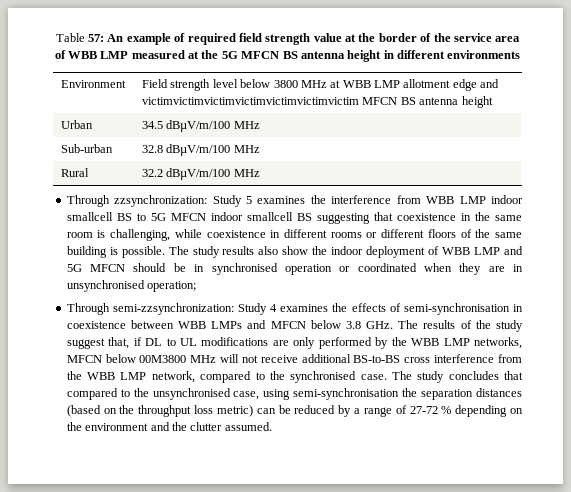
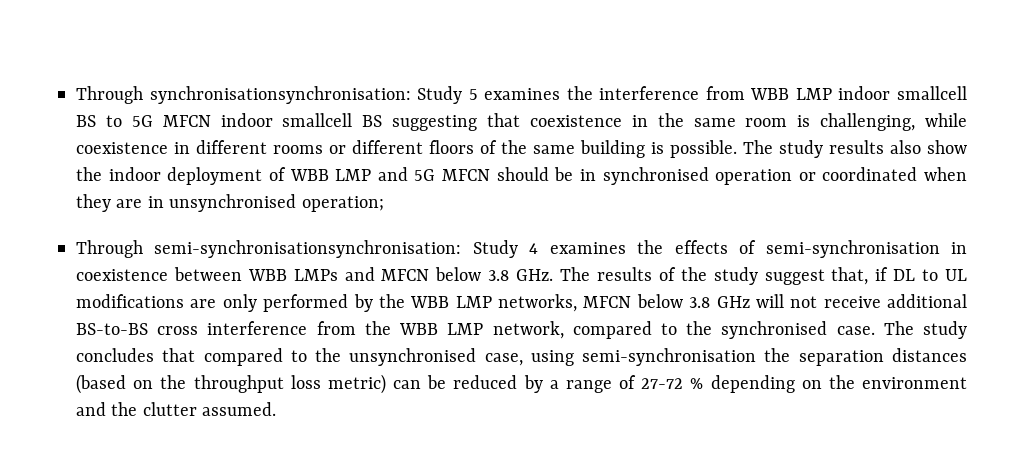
[55,33,521,45] [54,50,521,62] [61,80,127,88] [142,79,500,91] [142,96,493,108] [61,120,94,129] [142,120,260,132] [61,144,114,153] [142,144,260,156] [61,168,90,177] [142,168,260,180] [66,195,208,207] Table 57: An example of required field strength value at the border of the service area of WBB LMP measured at the 5G MFCN BS antenna height in different environments // Environment | Field strength level below 3800 MHz at WBB LMP allotment edge and victimvictimvictimvictimvictimvictimvictim MFCN BS antenna height // Urban | 34.5 dBµV/m/100 MHz // Sub-urban | 32.8 dBµV/m/100 MHz // Rural | 32.2 dBµV/m/100 MHz // Through zzsynchronization: -> [76,86,411,104] Through synchronisationsynchronisation:
[112,303,234,315] semi-zzsynchronization: -> [154,240,462,258] semi-synchronisationsynchronisation:
[139,355,217,363] 00M3800 MHz -> [689,296,750,308] 3.8 GHz

